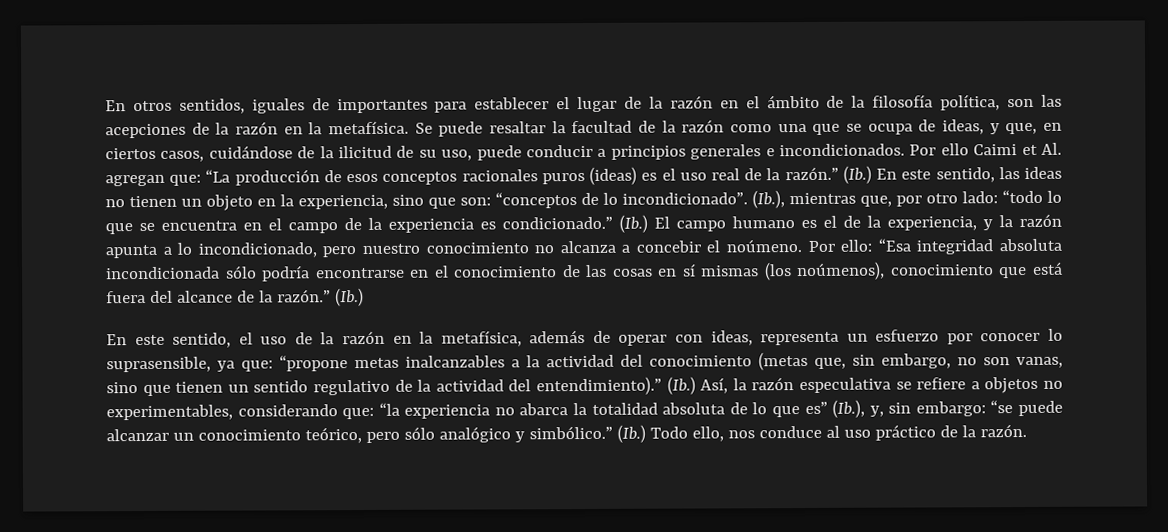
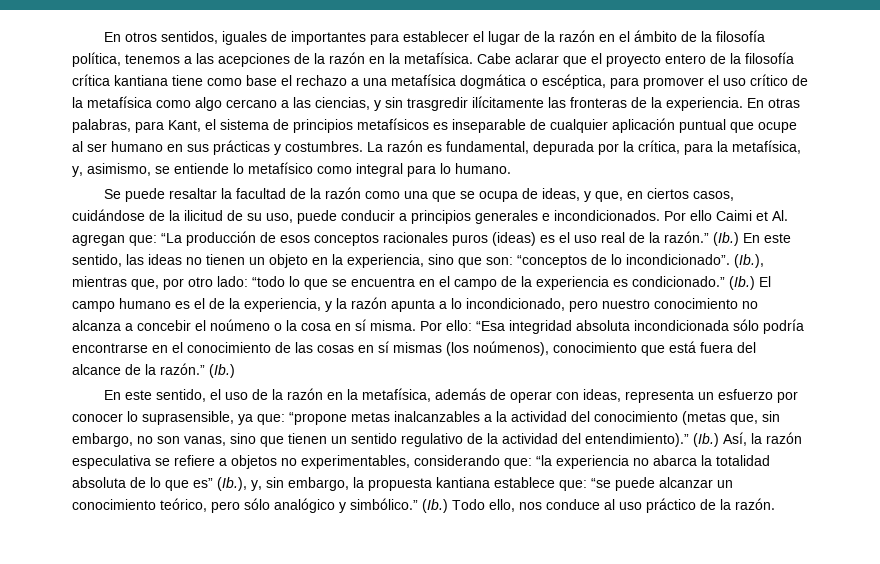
[1007,98,1035,108] son -> [125,54,192,64] tenemos a
(409, 127) none -> [477,52,794,67] [72,74,808,89] [72,96,800,111] [72,118,797,133] [72,140,801,155] [72,162,511,177] Cabe aclarar que el proyecto entero de la filosofía crítica kantiana tiene como base el rechazo a una metafísica dogmática o escéptica, para promover el uso crítico de la metafísica como algo cercano a las ciencias, y sin trasgredir ilícitamente las fronteras de la experiencia. En otras palabras, para Kant, el sistema de principios metafísicos es inseparable de cualquier aplicación puntual que ocupe al ser humano en sus prácticas y costumbres. La razón es fundamental, depurada por la crítica, para la metafísica, y, asimismo, se entiende lo metafísico como integral para lo humano. //
[726,239,803,253] noúmeno. -> [210,319,416,331] noúmeno o la cosa en sí misma.
[915,401,986,417] embargo: -> [288,477,587,491] embargo, la propuesta kantiana establece que:

